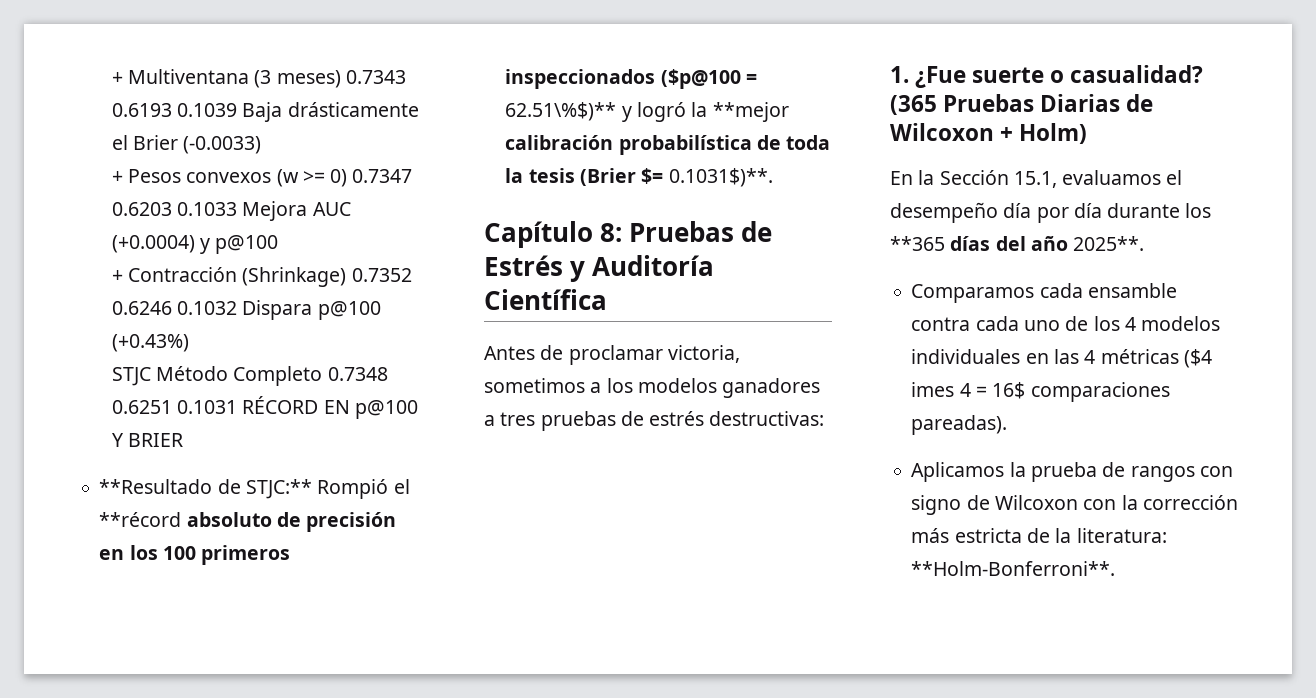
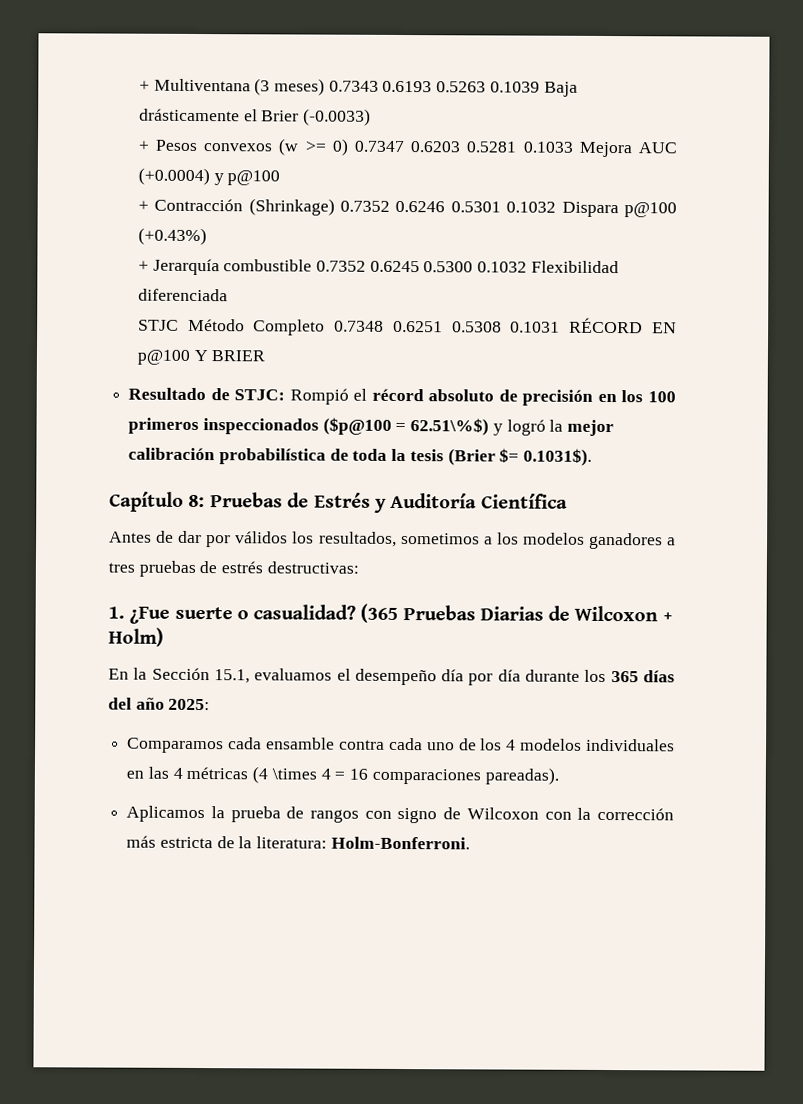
(172, 110) none -> [436,81,487,93] 0.5263
(172, 209) none -> [466,141,518,153] 0.5281
(172, 308) none -> [450,201,501,213] 0.5301
(189, 343) none -> [137,258,619,276] [137,288,228,302] // + Jerarquía combustible 0.7352 0.6245 0.5300 0.1032 Flexibilidad diferenciada
(172, 407) none -> [451,321,502,333] 0.5308
[99,479,312,499] **Resultado de STJC:** -> [128,387,286,401] Resultado de STJC:
[99,512,182,527] **récord -> [371,388,424,402] récord
[505,102,617,121] 62.51\%$)** -> [410,418,490,436] 62.51\%$)
[712,102,789,122] **mejor -> [567,419,615,437] mejor
[668,168,773,187] 0.1031$)**. -> [523,448,593,466] 0.1031$).
[568,345,740,365] proclamar victoria, -> [178,530,397,548] dar por válidos los resultados,
[890,236,945,251] **365 -> [610,671,639,683] 365
[1073,236,1145,251] 2025**. -> [168,698,211,711] 2025:
[1183,349,1212,368] [911,382,955,397] ($4 imes -> [252,766,317,784] (4 \times
[992,382,1026,399] 16$ -> [349,768,369,780] 16
[911,561,1116,576] **Holm-Bonferroni**. -> [330,836,470,850] Holm-Bonferroni.

